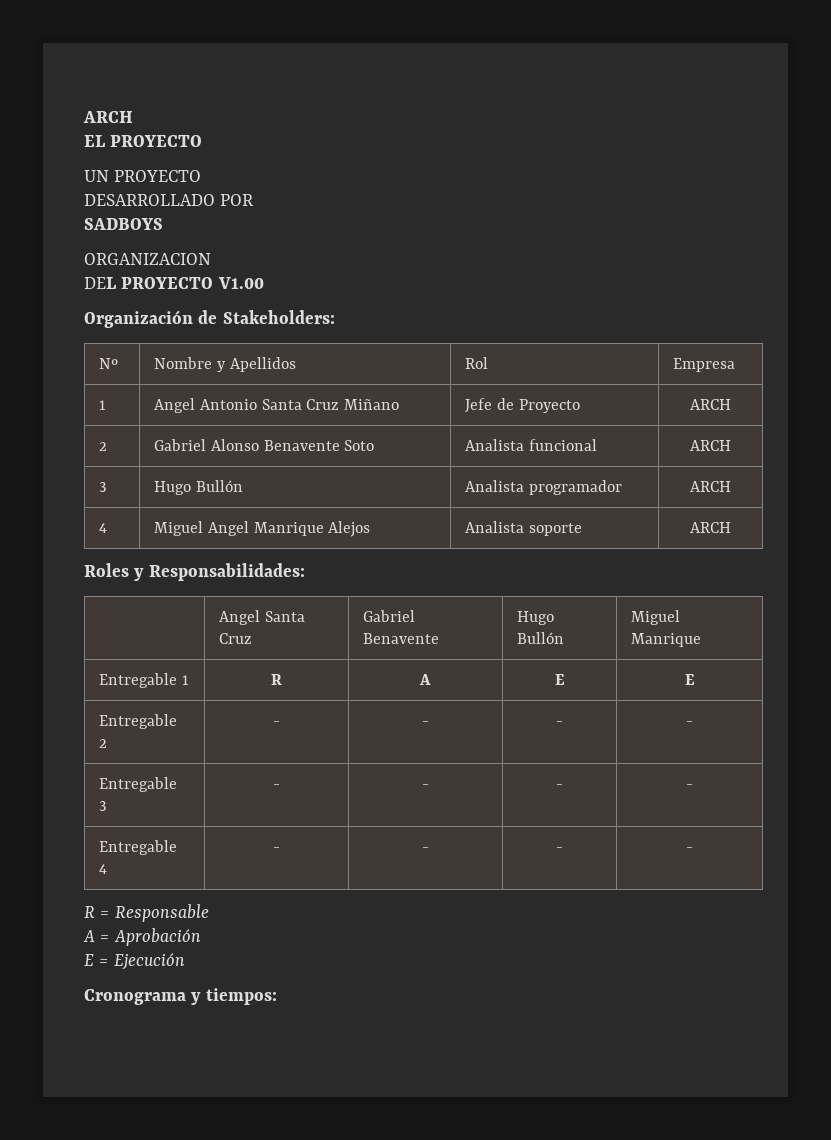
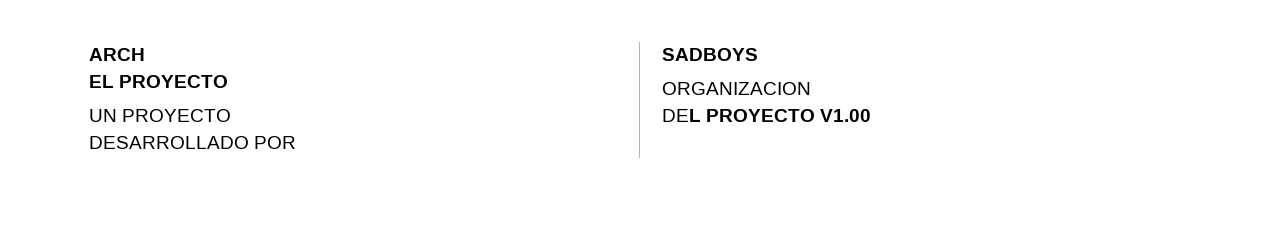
[84,310,335,328] [99,358,119,369] [154,357,296,372] [465,357,489,369] [673,358,736,372] [99,400,107,410] [154,398,400,413] [465,398,580,413] [690,399,731,410] [99,442,108,451] [154,439,375,451] [465,439,598,451] [690,440,731,451] [99,482,108,492] [154,480,244,495] [465,480,623,495] [690,481,731,492] [99,523,108,533] [154,521,371,537] [465,521,583,536] [690,522,731,533] [84,563,305,581] [219,610,306,625] [219,633,253,644] [363,610,416,622] [363,633,440,644] [517,611,555,625] [517,632,565,644] [631,610,681,625] [631,633,702,647] [99,673,190,688] [271,674,282,685] [419,674,431,685] [554,674,565,685] [684,674,695,685] [99,714,178,729] [99,739,108,748] [273,721,280,726] [422,721,429,726] [556,721,563,726] [686,721,693,726] [99,777,178,792] [99,801,108,811] [273,784,280,789] [422,784,429,789] [556,784,563,789] [686,784,693,789] [99,840,178,855] [99,864,108,874] [273,847,280,852] [422,847,429,852] [556,847,563,852] [686,847,693,852] [84,904,209,922] [83,928,201,946] [84,953,185,970] [84,988,277,1005] // Organización de Stakeholders: // Nº | Nombre y Apellidos | Rol | Empresa // 1 | Angel Antonio Santa Cruz Miñano | Jefe de Proyecto | ARCH // 2 | Gabriel Alonso Benavente Soto | Analista funcional | ARCH // 3 | Hugo Bullón | Analista programador | ARCH // 4 | Miguel Angel Manrique Alejos | Analista soporte | ARCH // Roles y Responsabilidades: // | Angel Santa Cruz | Gabriel Benavente | Hugo Bullón | Miguel Manrique // Entregable 1 | R | A | E | E // Entregable 2 | - | - | - | - // Entregable 3 | - | - | - | - // Entregable 4 | - | - | - | - // R = Responsable // A = Aprobación // E = Ejecución // Cronograma y tiempos: -> (872, 115) none

